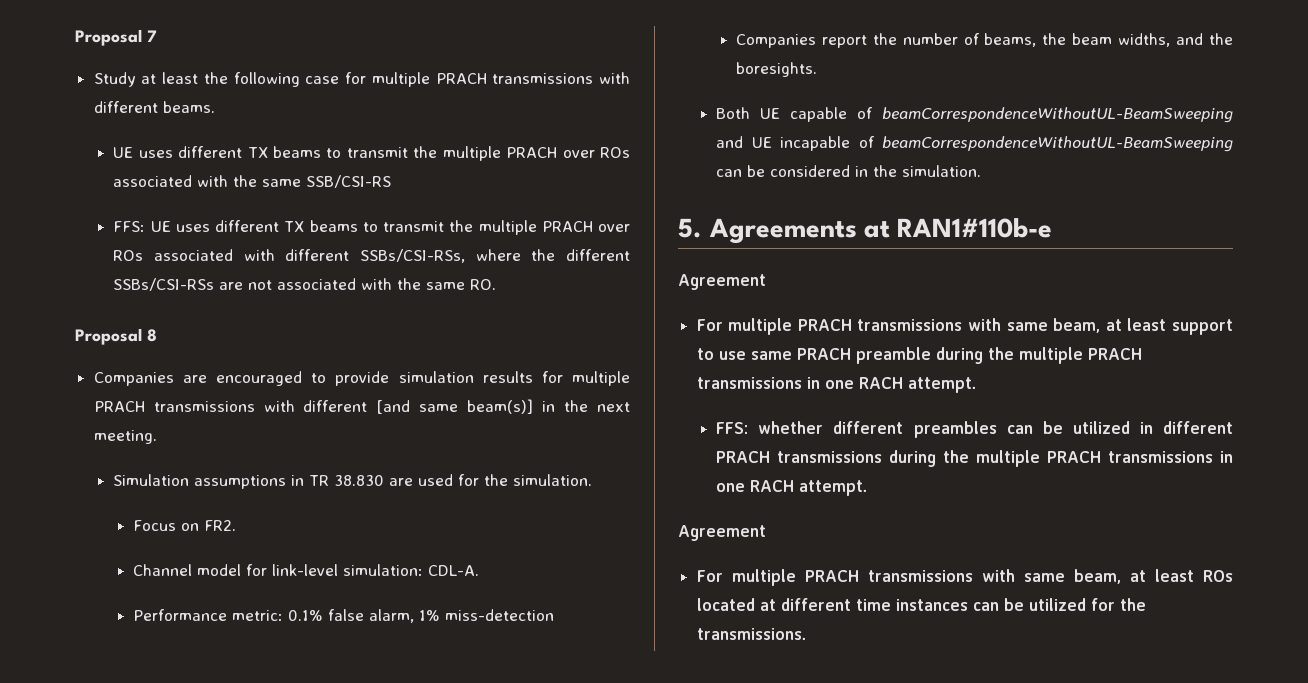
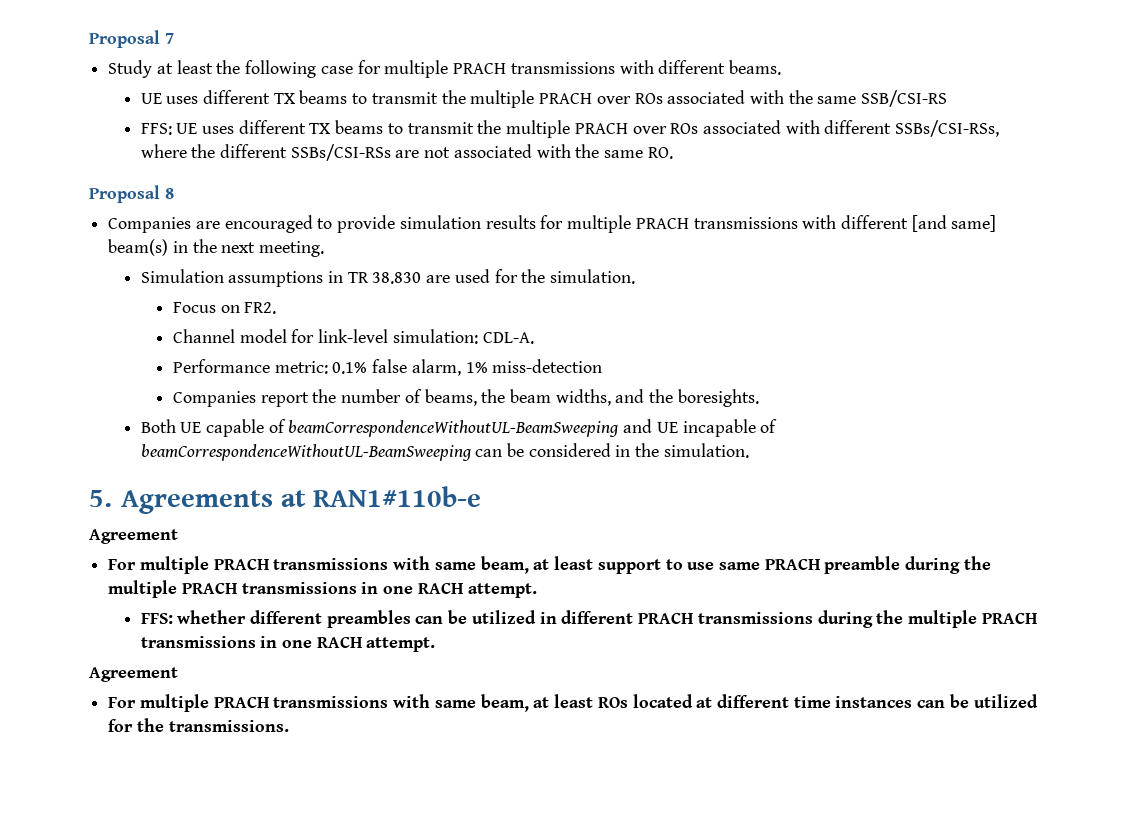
[419,399,534,414] same beam(s)] -> [951,215,997,232] [108,239,169,256] same] beam(s)

